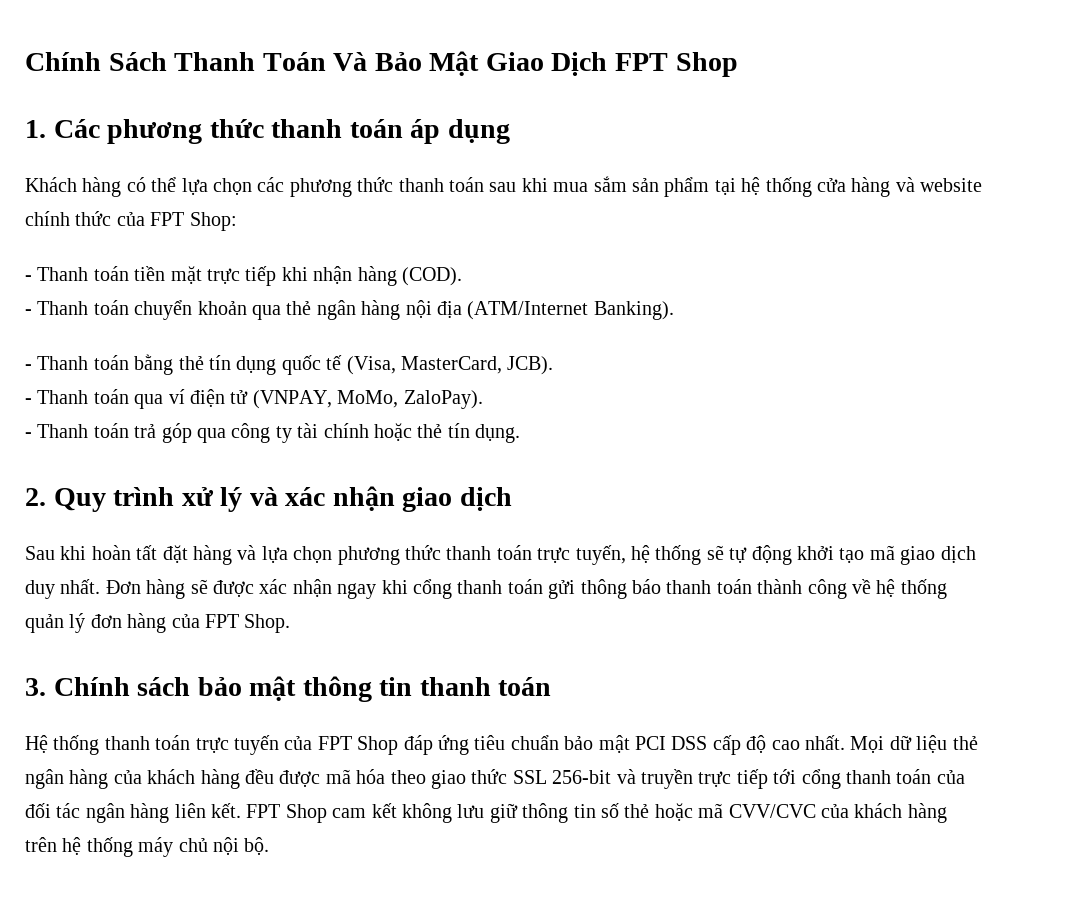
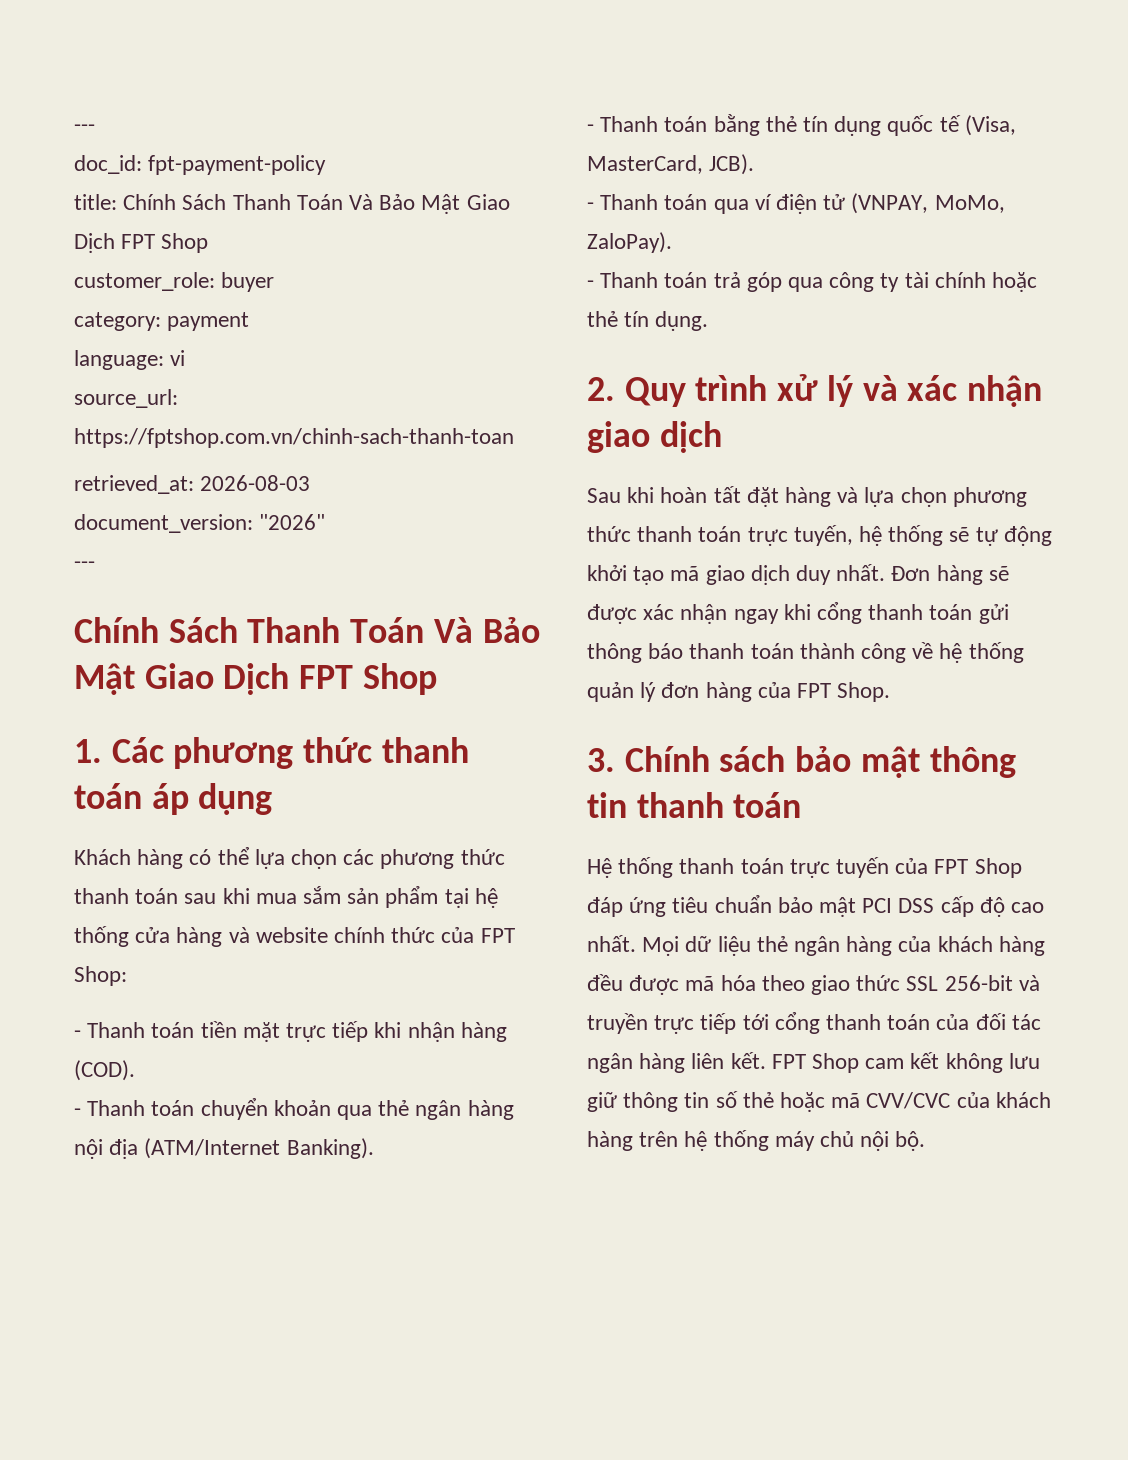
(25, 61) none -> [74,124,95,132] [74,155,327,175] [74,194,510,214] [74,233,209,253] [74,272,275,292] [74,312,250,331] [74,350,186,370] [74,389,178,408] [74,428,514,448] [74,475,311,494] [74,514,326,533] [74,561,95,569] --- // doc_id: fpt-payment-policy // title: Chính Sách Thanh Toán Và Bảo Mật Giao Dịch FPT Shop // customer_role: buyer // category: payment // language: vi // source_url: https://fptshop.com.vn/chinh-sach-thanh-toan // retrieved_at: 2026-08-03 // document_version: "2026" // --- //

